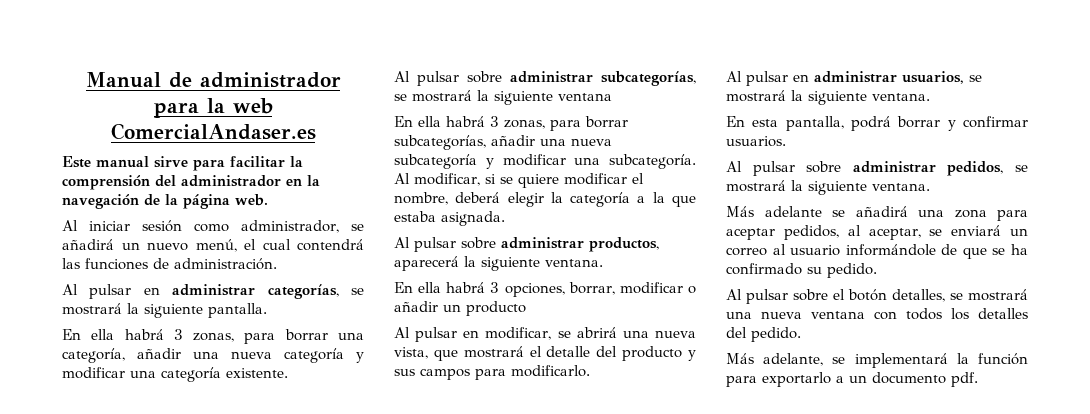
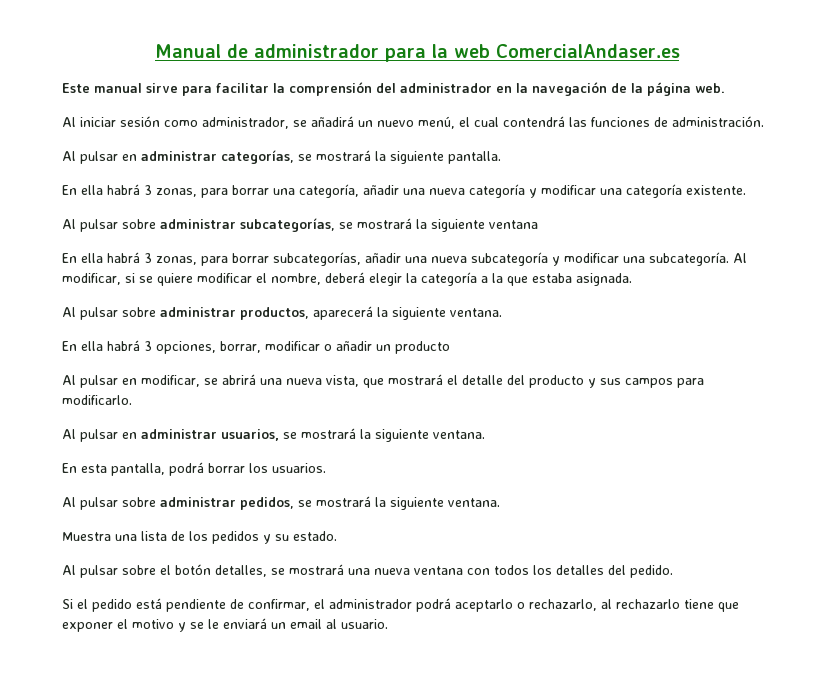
[947,116,1028,131] y confirmar -> [249,463,268,473] los
[726,206,1028,221] [726,225,1028,240] [726,244,1028,259] [726,263,877,278] Más adelante se añadirá una zona para aceptar pedidos, al aceptar, se enviará un correo al usuario informándole de que se ha confirmado su pedido. -> [62,531,337,544] Muestra una lista de los pedidos y su estado.
[726,353,1028,368] [726,372,978,387] Más adelante, se implementará la función para exportarlo a un documento pdf. -> [62,598,739,612] [62,618,388,632] Si el pedido está pendiente de confirmar, el administrador podrá aceptarlo o rechazarlo, al rechazarlo tiene que exponer el motivo y se le enviará un email al usuario.

